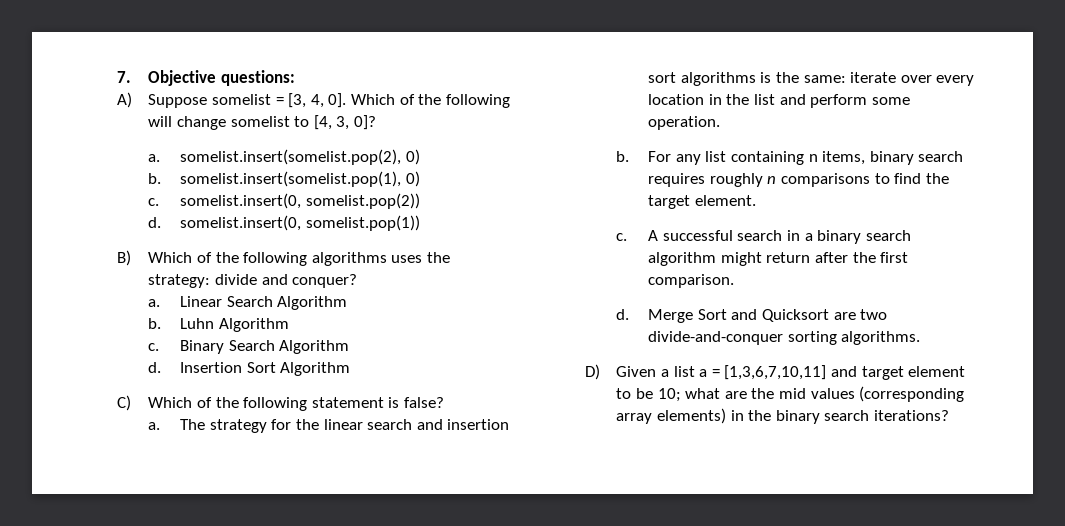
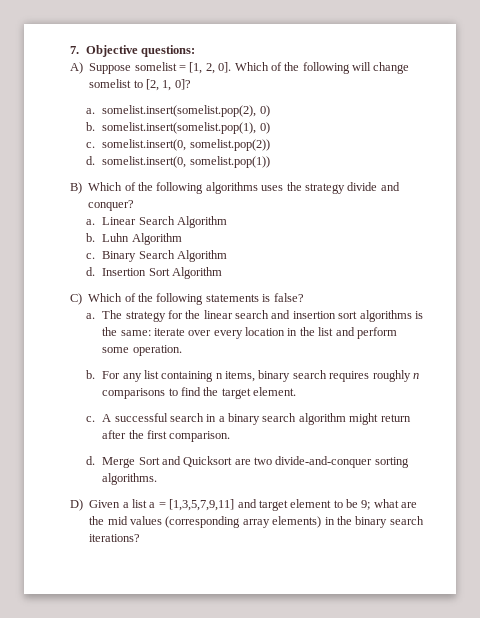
[288,93,324,108] [3, 4, -> [189,62,215,74] [1, 2,
[313,115,350,130] [4, 3, -> [146,79,172,91] [2, 1,
[148,274,211,288] strategy: -> [304,183,345,194] strategy
[311,397,384,408] statement -> [205,294,259,302] statements
[724,365,827,380] [1,3,6,7,10,11] -> [169,499,235,511] [1,3,5,7,9,11]
[657,388,681,402] 10; -> [361,500,371,510] 9;

